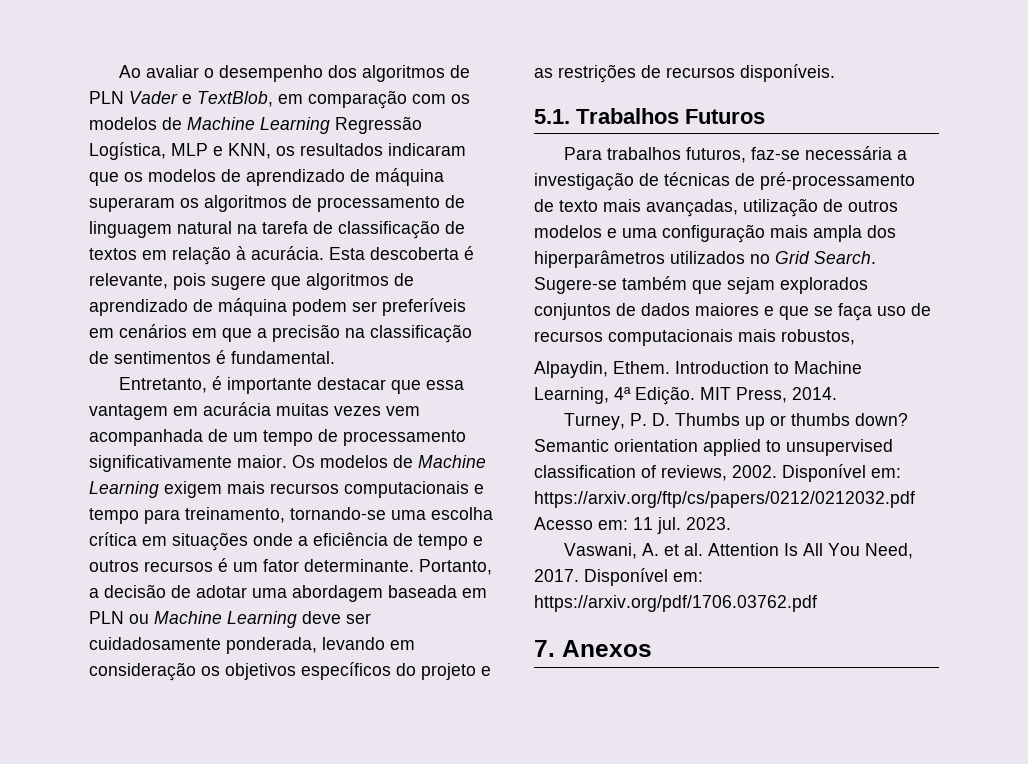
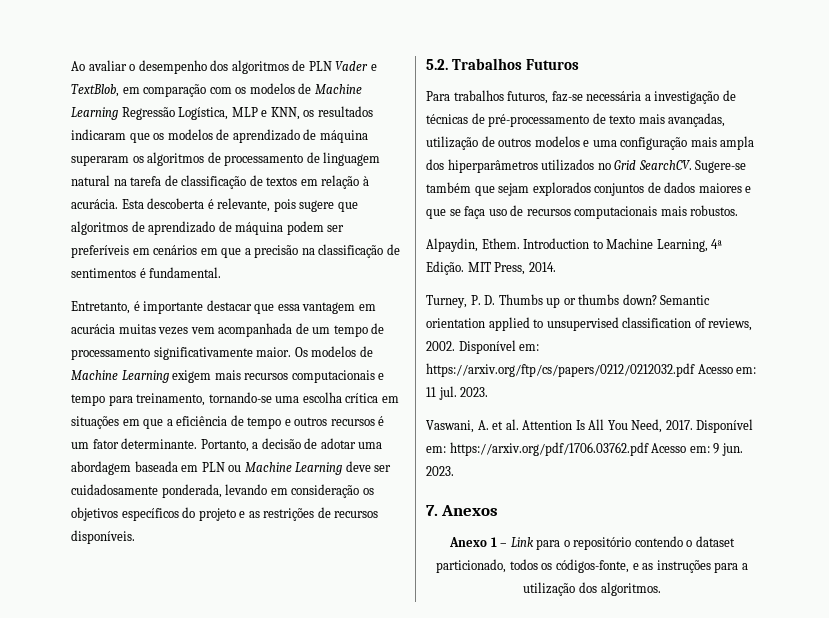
[253,533,293,546] onde -> [122,419,164,429] em que
[534,109,570,124] 5.1. -> [426,59,448,70] 5.2.
[814,251,876,264] Search. -> [638,160,692,170] SearchCV.
[781,329,855,345] robustos, -> [690,205,739,216] robustos.
[534,640,652,657] // 7. Anexos -> [651,443,743,456] [426,466,454,476] [426,505,499,516] [449,536,735,550] [436,559,748,573] [523,582,661,596] Acesso em: 9 jun. 2023. // 7. Anexos // Anexo 1 – Link para o repositório contendo o dataset particionado, todos os códigos-fonte, e as instruções para a utilização dos algoritmos.

